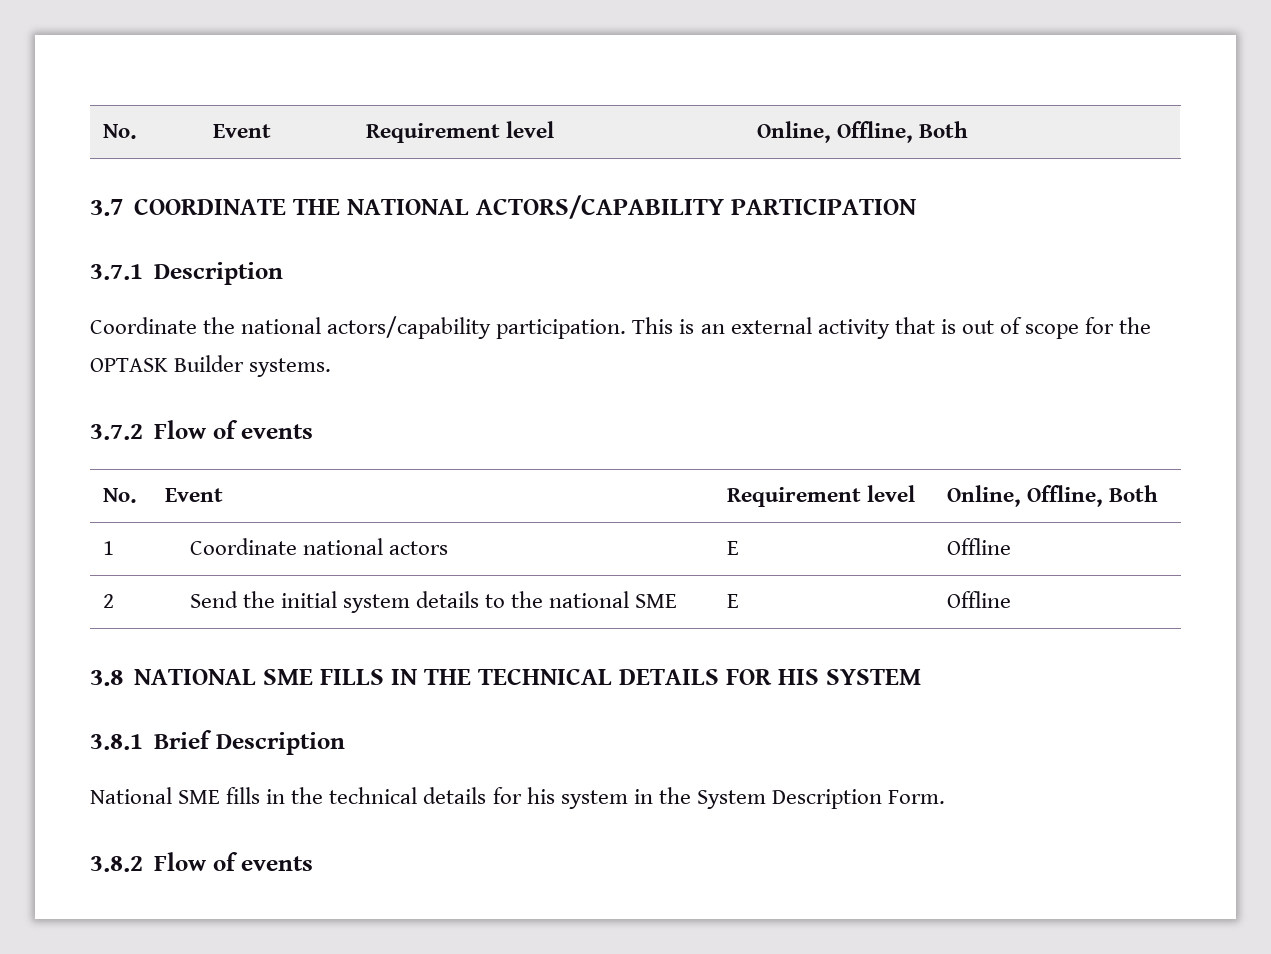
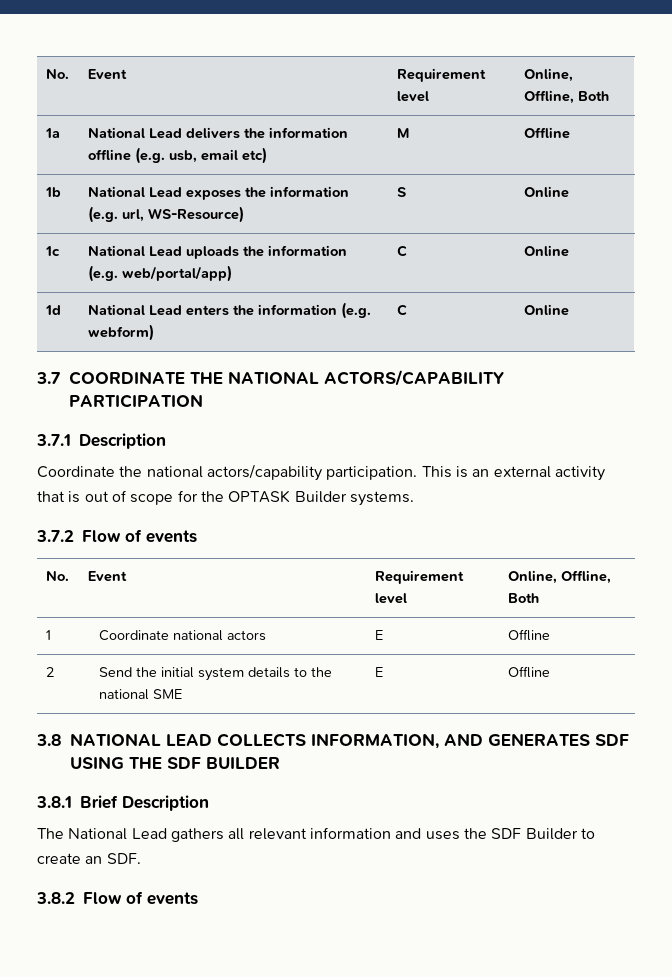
[103,124,138,139] [213,124,272,138] [366,121,555,143] [757,121,969,143] No. | Event | Requirement level | Online, Offline, Both -> [46,69,70,79] [88,69,128,80] [397,68,487,82] [397,91,430,102] [524,68,574,82] [524,90,610,104] [45,128,61,138] [88,127,349,139] [88,147,268,164] [397,128,410,138] [524,127,571,139] [45,187,62,197] [88,186,350,200] [88,206,245,223] [397,187,407,197] [524,186,570,198] [45,246,61,256] [88,245,348,259] [88,265,233,282] [397,245,408,257] [524,245,570,257] [45,305,62,315] [88,302,372,319] [88,324,155,341] [397,304,408,316] [524,304,570,316] No. | Event | Requirement level | Online, Offline, Both // 1a | National Lead delivers the information offline (e.g. usb, email etc) | M | Offline // 1b | National Lead exposes the information (e.g. url, WS-Resource) | S | Online // 1c | National Lead uploads the information (e.g. web/portal/app) | C | Online // 1d | National Lead enters the information (e.g. webform) | C | Online
[263,668,922,685] [90,730,345,755] [90,787,946,809] SME FILLS IN THE TECHNICAL DETAILS FOR HIS SYSTEM // 3.8.1 Brief Description // National SME fills in the technical details for his system in the System Description Form. -> [166,733,629,749] [70,756,280,769] [36,795,209,811] [37,827,595,842] [37,853,141,864] LEAD COLLECTS INFORMATION, AND GENERATES SDF USING THE SDF BUILDER // 3.8.1 Brief Description // The National Lead gathers all relevant information and uses the SDF Builder to create an SDF.

